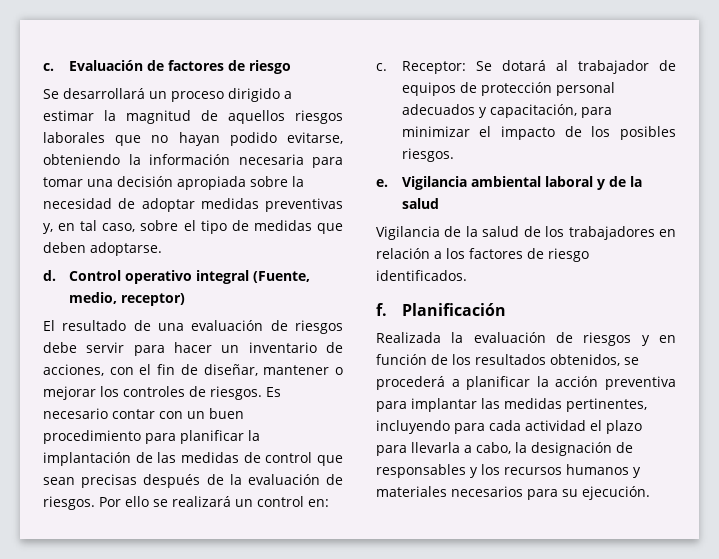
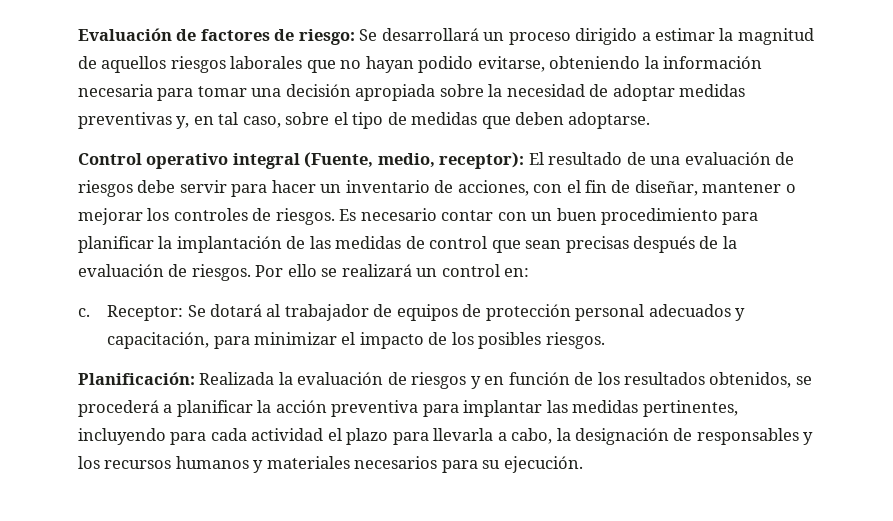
[43,63,54,71] c. -> (78, 34) none
[248,60,291,74] riesgo // -> [298,29,355,45] riesgo:
[43,270,56,281] d. -> (651, 120) none
[120,293,185,306] receptor) // -> [439,152,525,169] receptor):
[376,176,642,190] [401,198,439,209] [376,226,676,240] [376,248,589,262] [376,270,467,281] [376,303,506,316] e. Vigilancia ambiental laboral y de la salud // Vigilancia de la salud de los trabajadores en relación a los factores de riesgo identificados. // f. Planificación // -> [78,372,195,385] Planificación:

